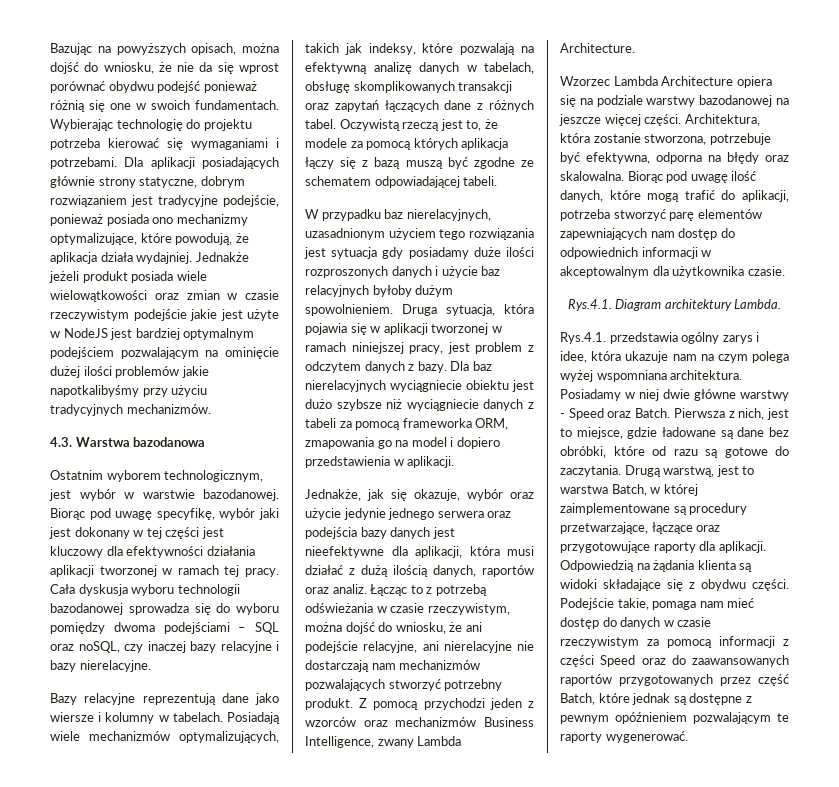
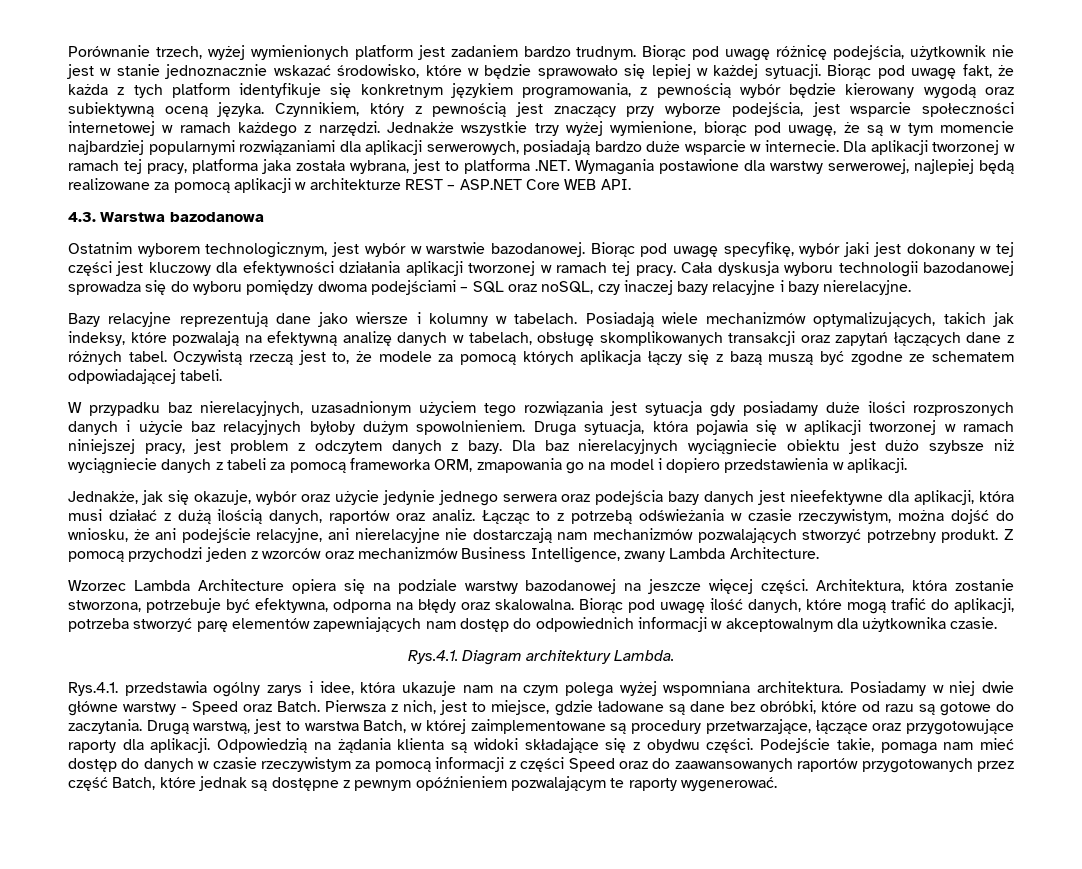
[50,43,279,55] [50,62,279,74] [50,81,257,93] [50,100,279,112] [50,119,252,131] [50,138,279,150] [50,157,279,169] [50,176,245,188] [50,195,279,207] [50,214,248,226] [50,233,249,245] [50,252,249,264] [49,271,207,283] [50,290,279,302] [50,309,279,321] [50,328,255,340] [50,347,279,359] [50,366,209,378] [50,385,208,397] [50,404,211,416] Bazując na powyższych opisach, można dojść do wniosku, że nie da się wprost porównać obydwu podejść ponieważ różnią się one w swoich fundamentach. Wybierając technologię do projektu potrzeba kierować się wymaganiami i potrzebami. Dla aplikacji posiadających głównie strony statyczne, dobrym rozwiązaniem jest tradycyjne podejście, ponieważ posiada ono mechanizmy optymalizujące, które powodują, że aplikacja działa wydajniej. Jednakże jeżeli produkt posiada wiele wielowątkowości oraz zmian w czasie rzeczywistym podejście jakie jest użyte w NodeJS jest bardziej optymalnym podejściem pozwalającym na ominięcie dużej ilości problemów jakie napotkalibyśmy przy użyciu tradycyjnych mechanizmów. -> [68,45,1015,61] [67,64,1015,80] [68,83,1014,99] [68,102,1014,117] [68,121,1015,137] [68,140,1015,155] [68,159,1014,175] [68,178,631,193] Porównanie trzech, wyżej wymienionych platform jest zadaniem bardzo trudnym. Biorąc pod uwagę różnicę podejścia, użytkownik nie jest w stanie jednoznacznie wskazać środowisko, które w będzie sprawowało się lepiej w każdej sytuacji. Biorąc pod uwagę fakt, że każda z tych platform identyfikuje się konkretnym językiem programowania, z pewnością wybór będzie kierowany wygodą oraz subiektywną oceną języka. Czynnikiem, który z pewnością jest znaczący przy wyborze podejścia, jest wsparcie społeczności internetowej w ramach każdego z narzędzi. Jednakże wszystkie trzy wyżej wymienione, biorąc pod uwagę, że są w tym momencie najbardziej popularnymi rozwiązaniami dla aplikacji serwerowych, posiadają bardzo duże wsparcie w internecie. Dla aplikacji tworzonej w ramach tej pracy, platforma jaka została wybrana, jest to platforma .NET. Wymagania postawione dla warstwy serwerowej, najlepiej będą realizowane za pomocą aplikacji w architekturze REST – ASP.NET Core WEB API.

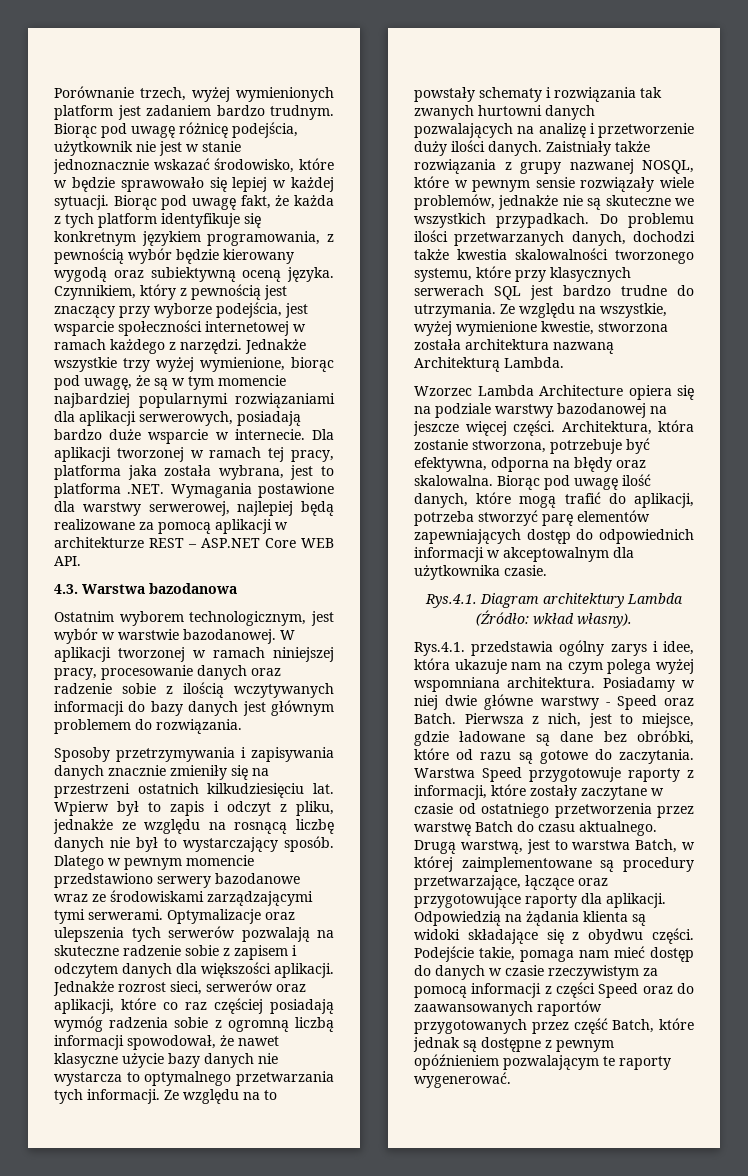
[590,242,1015,258] [68,261,1014,277] [68,280,912,295] [68,312,1014,327] [68,331,1014,347] [68,350,1014,366] [68,369,223,384] [68,401,1014,417] [68,420,797,436] Biorąc pod uwagę specyfikę, wybór jaki jest dokonany w tej części jest kluczowy dla efektywności działania aplikacji tworzonej w ramach tej pracy. Cała dyskusja wyboru technologii bazodanowej sprowadza się do wyboru pomiędzy dwoma podejściami – SQL oraz noSQL, czy inaczej bazy relacyjne i bazy nierelacyjne. // Bazy relacyjne reprezentują dane jako wiersze i kolumny w tabelach. Posiadają wiele mechanizmów optymalizujących, takich jak indeksy, które pozwalają na efektywną analizę danych w tabelach, obsługę skomplikowanych transakcji oraz zapytań łączących dane z różnych tabel. Oczywistą rzeczą jest to, że modele za pomocą których aplikacja łączy się z bazą muszą być zgodne ze schematem odpowiadającej tabeli. // W przypadku baz nierelacyjnych, uzasadnionym użyciem tego rozwiązania jest sytuacja gdy posiadamy duże ilości rozproszonych danych i użycie baz relacyjnych byłoby dużym spowolnieniem. Druga sytuacja, która pojawia się w -> [280,630,295,640] W
[193,439,1014,455] [68,458,908,474] [68,490,1015,506] [68,509,1015,524] [68,528,1015,543] [68,547,819,563] jest problem z odczytem danych z bazy. Dla baz nierelacyjnych wyciągniecie obiektu jest dużo szybsze niż wyciągniecie danych z tabeli za pomocą frameworka ORM, zmapowania go na model i dopiero przedstawienia w aplikacji. // Jednakże, jak się okazuje, wybór oraz użycie jedynie jednego serwera oraz podejścia bazy danych jest nieefektywne dla aplikacji, która musi działać z dużą ilością danych, raportów oraz analiz. Łącząc to z potrzebą odświeżania w czasie rzeczywistym, można dojść do wniosku, że ani podejście relacyjne, ani nierelacyjne nie dostarczają nam mechanizmów pozwalających stworzyć potrzebny produkt. Z pomocą przychodzi jeden z wzorców oraz mechanizmów Business Intelligence, zwany Lambda Architecture. -> [101,665,281,680] [54,682,334,698] [54,700,334,716] [54,719,242,734] [54,747,334,762] [54,765,269,780] [54,783,334,798] [54,801,334,816] [53,819,334,834] [54,836,334,852] [54,855,254,870] [54,873,300,888] [54,890,313,906] [54,909,295,924] [54,926,334,942] [54,945,297,960] [54,962,334,978] [53,980,306,996] [54,998,334,1014] [54,1016,334,1032] [54,1035,279,1050] [54,1053,278,1068] [54,1071,334,1086] [54,1089,277,1104] [414,87,662,102] [414,105,595,120] [414,123,694,138] [414,140,650,156] [414,159,694,174] [414,176,694,192] [414,194,694,210] [414,213,694,228] [414,230,695,246] [414,248,694,264] [414,266,631,282] [414,285,694,300] [414,303,667,318] [414,321,668,336] [414,339,614,354] [414,357,564,372] procesowanie danych oraz radzenie sobie z ilością wczytywanych informacji do bazy danych jest głównym problemem do rozwiązania. // Sposoby przetrzymywania i zapisywania danych znacznie zmieniły się na przestrzeni ostatnich kilkudziesięciu lat. Wpierw był to zapis i odczyt z pliku, jednakże ze względu na rosnącą liczbę danych nie był to wystarczający sposób. Dlatego w pewnym momencie przedstawiono serwery bazodanowe wraz ze środowiskami zarządzającymi tymi serwerami. Optymalizacje oraz ulepszenia tych serwerów pozwalają na skuteczne radzenie sobie z zapisem i odczytem danych dla większości aplikacji. Jednakże rozrost sieci, serwerów oraz aplikacji, które co raz częściej posiadają wymóg radzenia sobie z ogromną liczbą informacji spowodował, że nawet klasyczne użycie bazy danych nie wystarcza to optymalnego przetwarzania tych informacji. Ze względu na to powstały schematy i rozwiązania tak zwanych hurtowni danych pozwalających na analizę i przetworzenie duży ilości danych. Zaistniały także rozwiązania z grupy nazwanej NOSQL, które w pewnym sensie rozwiązały wiele problemów, jednakże nie są skuteczne we wszystkich przypadkach. Do problemu ilości przetwarzanych danych, dochodzi także kwestia skalowalności tworzonego systemu, które przy klasycznych serwerach SQL jest bardzo trudne do utrzymania. Ze względu na wszystkie, wyżej wymienione kwestie, stworzona została architektura nazwaną Architekturą Lambda.
[425,621,456,629] nam -> (521, 536) none
[614,650,675,661] Lambda. -> [627,593,683,604] [476,610,632,628] Lambda (Źródło: wkład własny).
(142, 726) none -> [414,767,694,782] [414,784,664,800] [414,803,694,818] [414,821,657,836] Warstwa Speed przygotowuje raporty z informacji, które zostały zaczytane w czasie od ostatniego przetworzenia przez warstwę Batch do czasu aktualnego.

